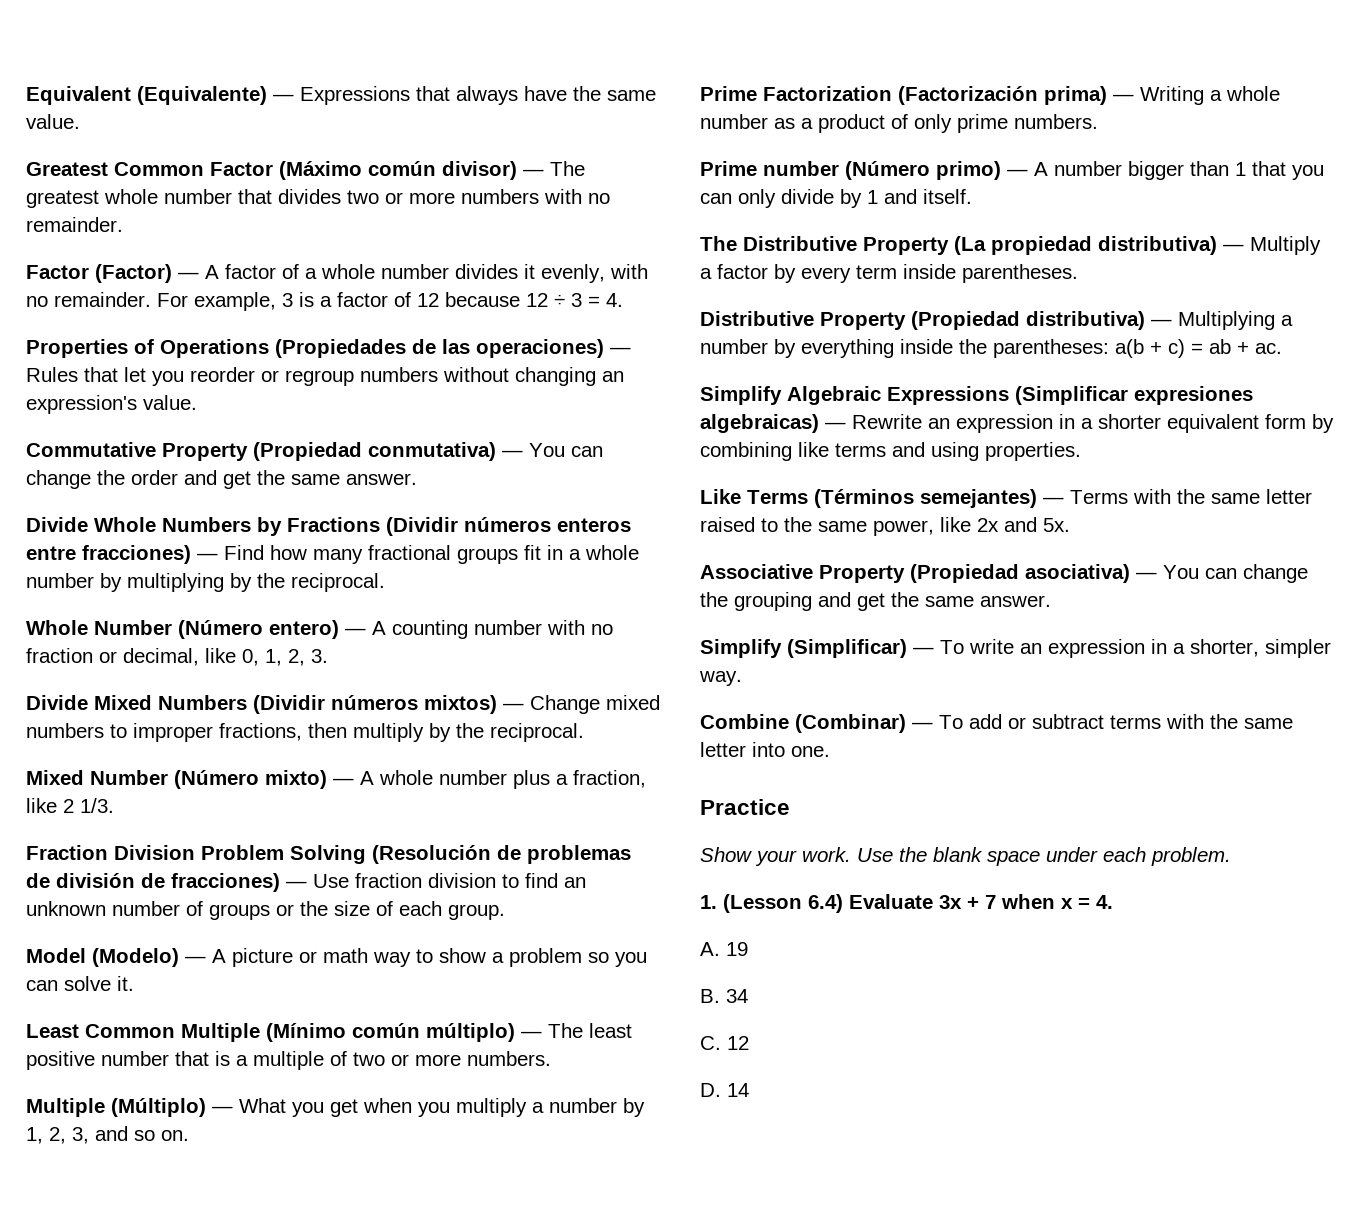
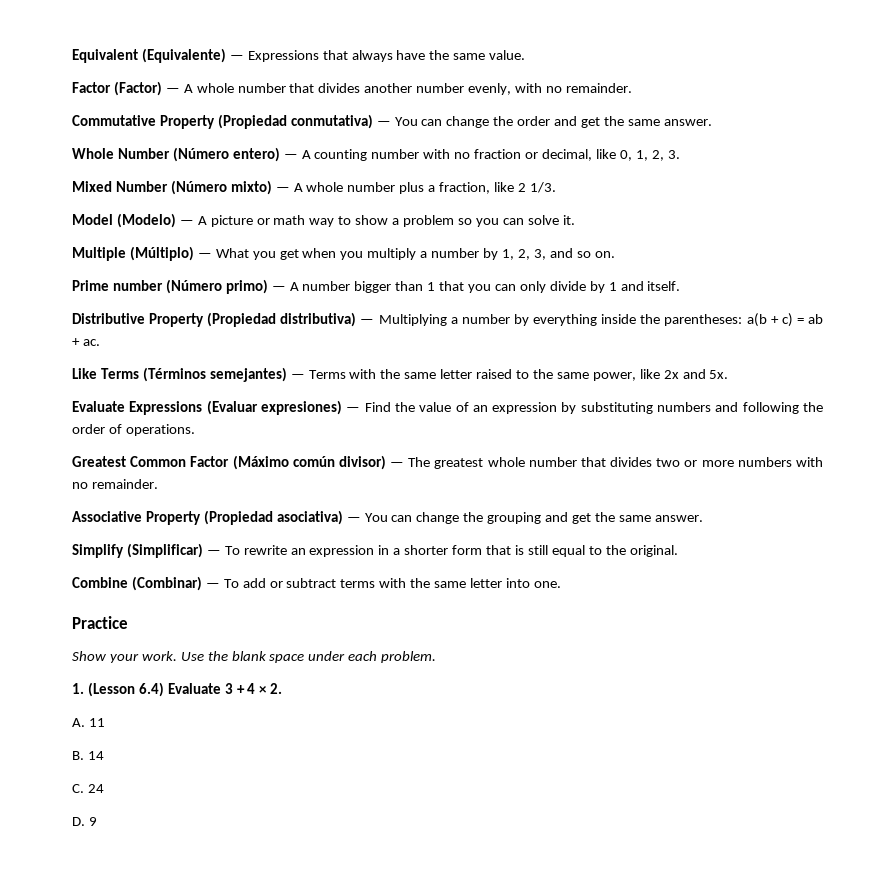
(80, 121) none -> [72,81,632,96] [72,114,712,129] [72,147,680,162] [72,180,556,195] [72,213,575,228] [72,246,615,261] [72,279,681,294] [72,312,824,327] [72,338,100,346] [72,367,729,382] [72,400,823,415] [72,424,195,436] // Factor (Factor) — A whole number that divides another number evenly, with no remainder. // Commutative Property (Propiedad conmutativa) — You can change the order and get the same answer. // Whole Number (Número entero) — A counting number with no fraction or decimal, like 0, 1, 2, 3. // Mixed Number (Número mixto) — A whole number plus a fraction, like 2 1/3. // Model (Modelo) — A picture or math way to show a problem so you can solve it. // Multiple (Múltiplo) — What you get when you multiply a number by 1, 2, 3, and so on. // Prime number (Número primo) — A number bigger than 1 that you can only divide by 1 and itself. // Distributive Property (Propiedad distributiva) — Multiplying a number by everything inside the parentheses: a(b + c) = ab + ac. // Like Terms (Términos semejantes) — Terms with the same letter raised to the same power, like 2x and 5x. // Evaluate Expressions (Evaluar expresiones) — Find the value of an expression by substituting numbers and following the order of operations.
[26,264,648,283] [26,292,623,311] [26,339,631,358] [26,367,624,386] [26,395,197,414] [26,442,603,461] [26,470,417,489] [26,517,631,536] [26,545,639,564] [26,573,385,592] [26,620,613,639] [26,648,328,666] [26,695,660,714] [26,723,584,742] [26,770,646,789] [26,798,114,813] [26,845,631,864] [26,873,586,892] [26,901,505,920] [26,948,647,967] [26,976,134,991] [26,1023,632,1042] [26,1051,551,1070] [26,1098,645,1117] [26,1126,189,1144] [700,86,1280,105] [700,114,1098,133] [700,161,1324,180] [700,189,972,208] [700,236,1321,255] [700,264,1078,283] [700,311,1293,330] [700,339,1282,358] [700,386,1253,405] [700,414,1334,433] [700,442,1081,461] [700,489,1312,508] [700,517,1070,536] // Factor (Factor) — A factor of a whole number divides it evenly, with no remainder. For example, 3 is a factor of 12 because 12 ÷ 3 = 4. // Properties of Operations (Propiedades de las operaciones) — Rules that let you reorder or regroup numbers without changing an expression's value. // Commutative Property (Propiedad conmutativa) — You can change the order and get the same answer. // Divide Whole Numbers by Fractions (Dividir números enteros entre fracciones) — Find how many fractional groups fit in a whole number by multiplying by the reciprocal. // Whole Number (Número entero) — A counting number with no fraction or decimal, like 0, 1, 2, 3. // Divide Mixed Numbers (Dividir números mixtos) — Change mixed numbers to improper fractions, then multiply by the reciprocal. // Mixed Number (Número mixto) — A whole number plus a fraction, like 2 1/3. // Fraction Division Problem Solving (Resolución de problemas de división de fracciones) — Use fraction division to find an unknown number of groups or the size of each group. // Model (Modelo) — A picture or math way to show a problem so you can solve it. // Least Common Multiple (Mínimo común múltiplo) — The least positive number that is a multiple of two or more numbers. // Multiple (Múltiplo) — What you get when you multiply a number by 1, 2, 3, and so on. // Prime Factorization (Factorización prima) — Writing a whole number as a product of only prime numbers. // Prime number (Número primo) — A number bigger than 1 that you can only divide by 1 and itself. // The Distributive Property (La propiedad distributiva) — Multiply a factor by every term inside parentheses. // Distributive Property (Propiedad distributiva) — Multiplying a number by everything inside the parentheses: a(b + c) = ab + ac. // Simplify Algebraic Expressions (Simplificar expresiones algebraicas) — Rewrite an expression in a shorter equivalent form by combining like terms and using properties. // Like Terms (Términos semejantes) — Terms with the same letter raised to the same power, like 2x and 5x. -> (158, 484) none
[969,639,1331,658] [699,671,742,686] write an expression in a shorter, simpler way. -> [243,545,678,557] rewrite an expression in a shorter form that is still equal to the original.
[939,894,1113,909] 3x + 7 when x = 4. -> [224,683,283,694] 3 + 4 × 2.
[726,942,748,956] 19 -> [88,718,105,727] 11
[726,989,748,1003] 34 -> [87,751,104,760] 14
[727,1036,749,1050] 12 -> [87,784,104,793] 24
[727,1083,749,1097] 14 -> [88,817,97,826] 9

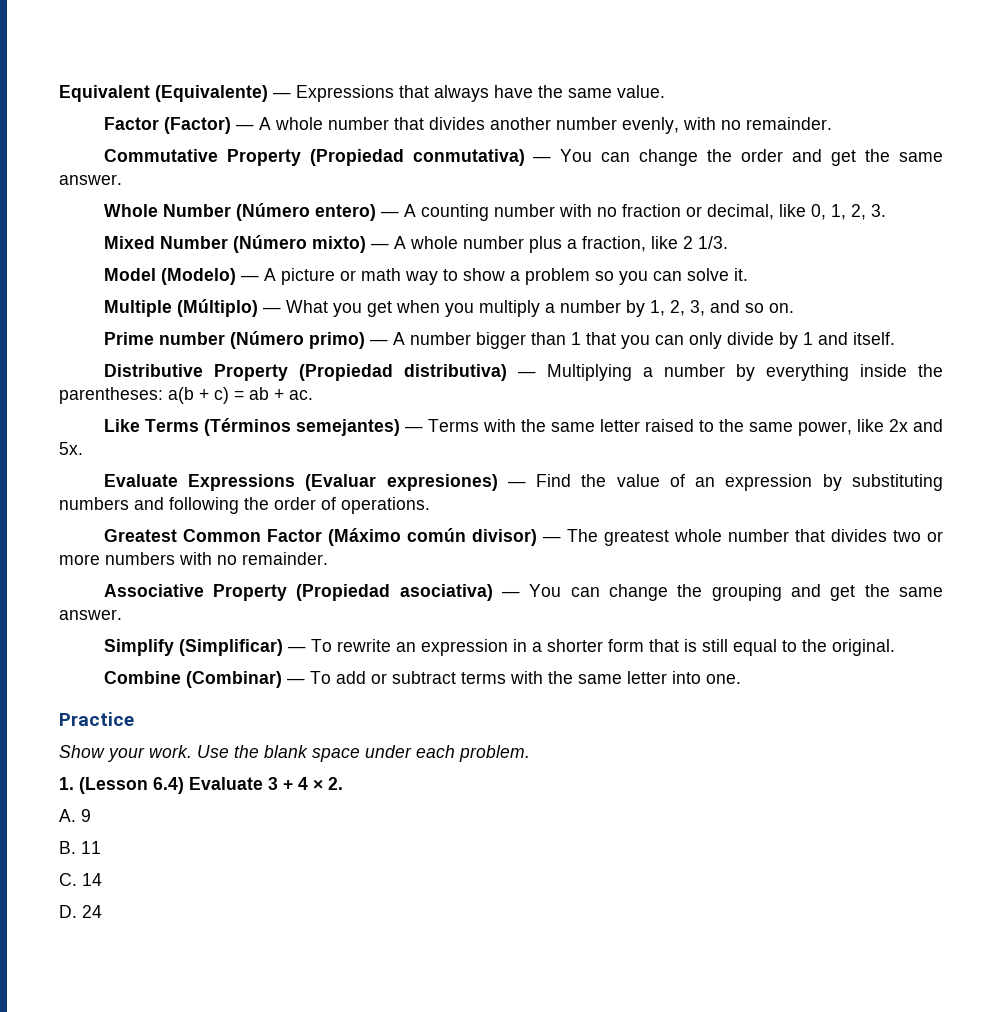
(85, 722) none -> [81,809,91,822] [59,841,76,854] 9 // B.
[72,751,84,760] B. -> [59,873,77,886] C.
[72,784,84,793] C. -> [59,905,77,918] D.
[72,817,97,826] // D. 9 -> (102, 911) none

